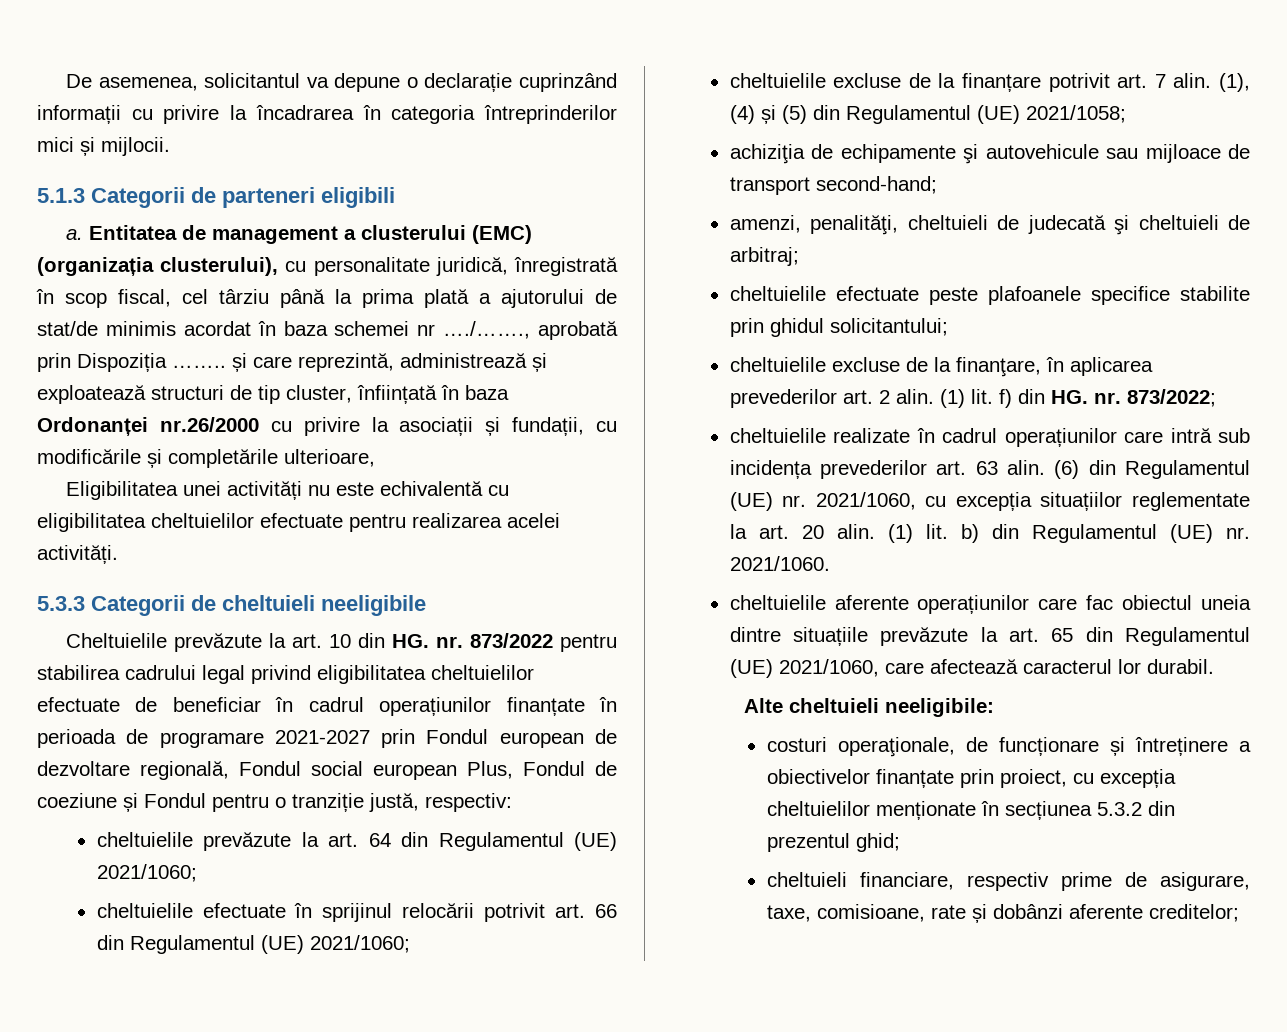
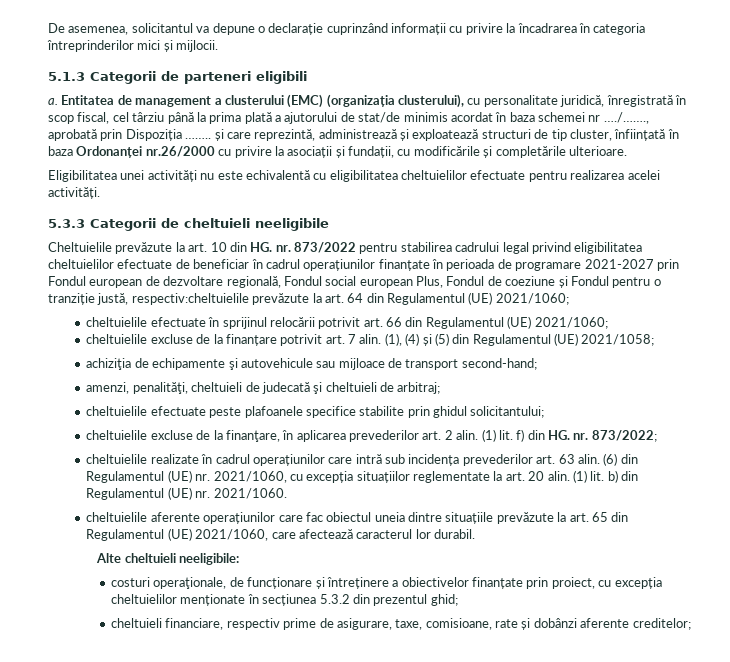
[284,449,375,467] ulterioare, -> [568,146,627,156] ulterioare.
[425,793,512,812] [96,832,193,847] respectiv: // cheltuielile -> [131,293,249,305] respectiv:cheltuielile

